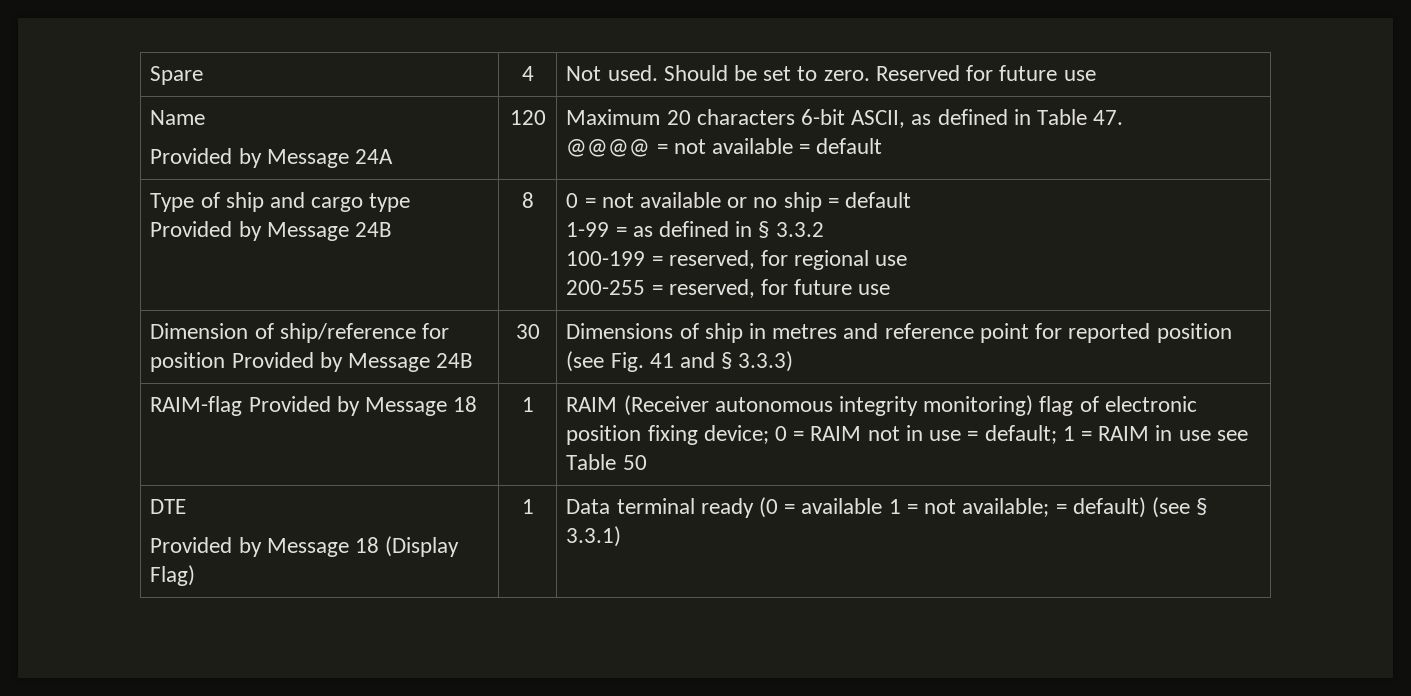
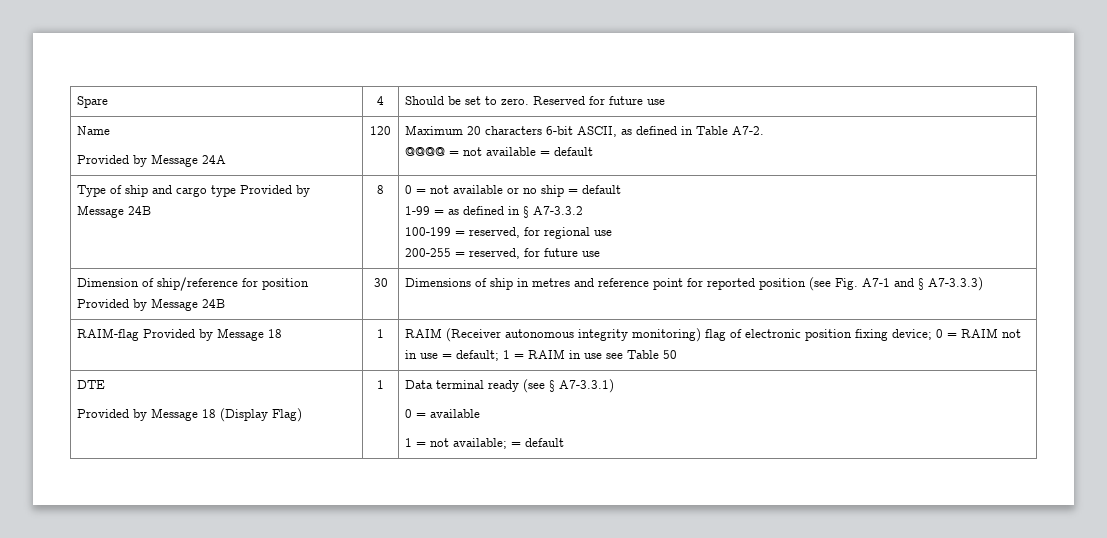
[566,65,658,81] Not used. -> (384, 100) none
[1093,110,1124,125] 47. -> [732,126,765,135] A7-2.
[775,222,824,237] 3.3.2 -> [533,206,584,215] A7-3.3.2
[649,353,674,368] 41 -> [862,278,891,287] A7-1
[738,351,794,372] 3.3.3) -> [928,277,984,291] A7-3.3.3)
[759,497,779,518] (0 -> [523,379,615,393] [405,409,413,418] (see § A7-3.3.1) // 0
(883, 506) none -> (481, 413) //
[1072,497,1208,518] [566,526,622,547] default) (see § 3.3.1) -> [525,438,565,447] default

